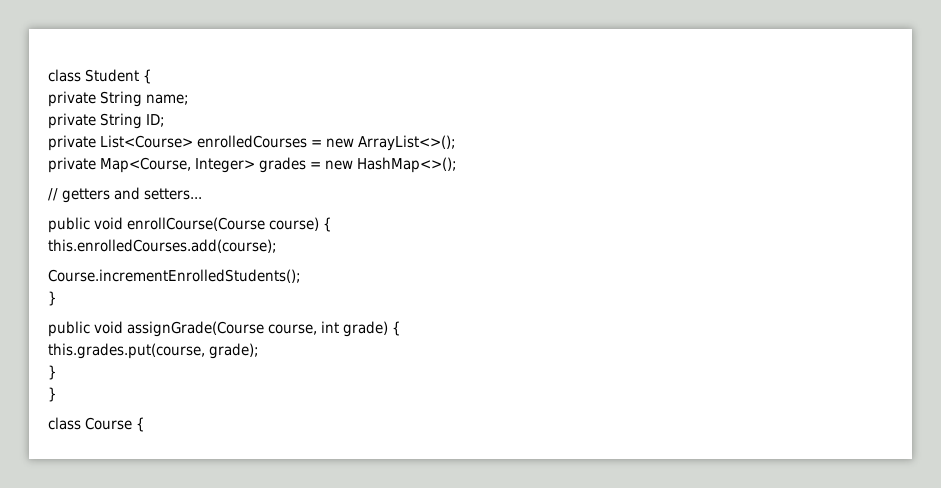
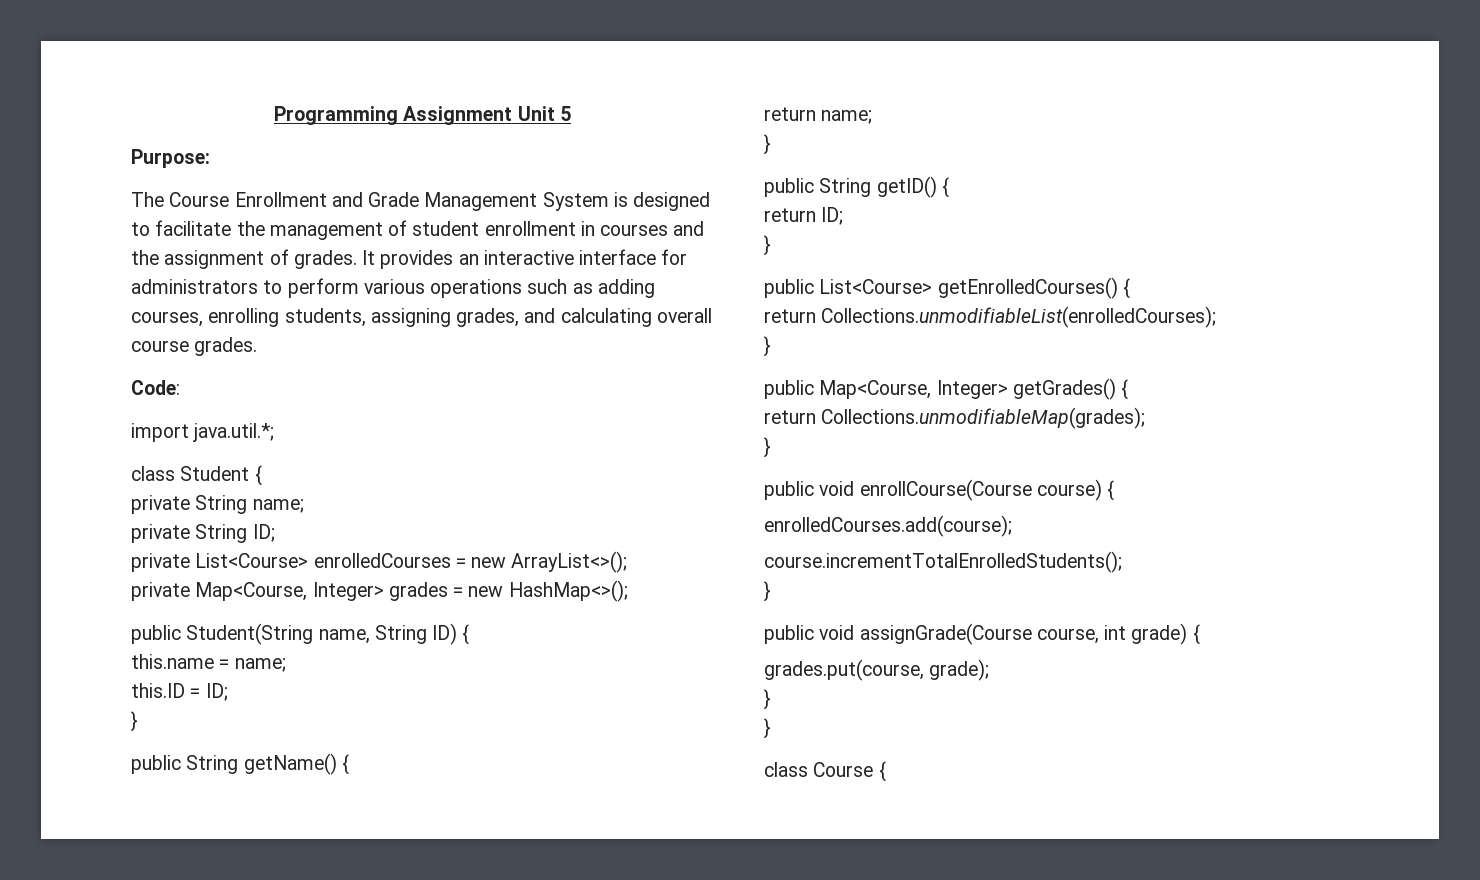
(48, 75) none -> [274,106,571,125] [131,149,210,168] [131,192,711,211] [131,220,705,240] [131,249,688,269] [131,278,655,298] [131,308,712,327] [131,337,258,356] [131,380,180,395] [131,423,275,442] Programming Assignment Unit 5 // Purpose: // The Course Enrollment and Grade Management System is designed to facilitate the management of student enrollment in courses and the assignment of grades. It provides an interactive interface for administrators to perform various operations such as adding courses, enrolling students, assigning grades, and calculating overall course grades. // Code: // import java.util.*; //
[48,187,203,203] // getters and setters... -> [131,623,470,645] [131,654,286,672] [131,683,228,701] [131,711,138,732] [131,753,349,775] [764,107,873,124] [764,134,771,155] [764,176,949,198] [764,207,844,225] [764,235,771,256] [764,277,1130,299] [764,306,1217,328] [764,336,771,357] [764,378,1129,400] [764,407,1146,429] [764,437,771,458] public Student(String name, String ID) { // this.name = name; // this.ID = ID; // } // public String getName() { // return name; // } // public String getID() { // return ID; // } // public List<Course> getEnrolledCourses() { // return Collections.unmodifiableList(enrolledCourses); // } // public Map<Course, Integer> getGrades() { // return Collections.unmodifiableMap(grades); // }
[48,239,277,253] [48,269,301,283] this.enrolledCourses.add(course); // Course.incrementEnrolledStudents(); -> [764,515,1012,537] [764,551,1122,573] enrolledCourses.add(course); // course.incrementTotalEnrolledStudents();
[48,343,205,359] this.grades.put(course, -> [764,659,924,681] grades.put(course,

